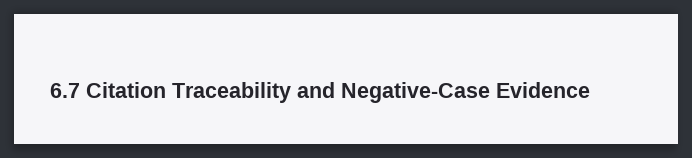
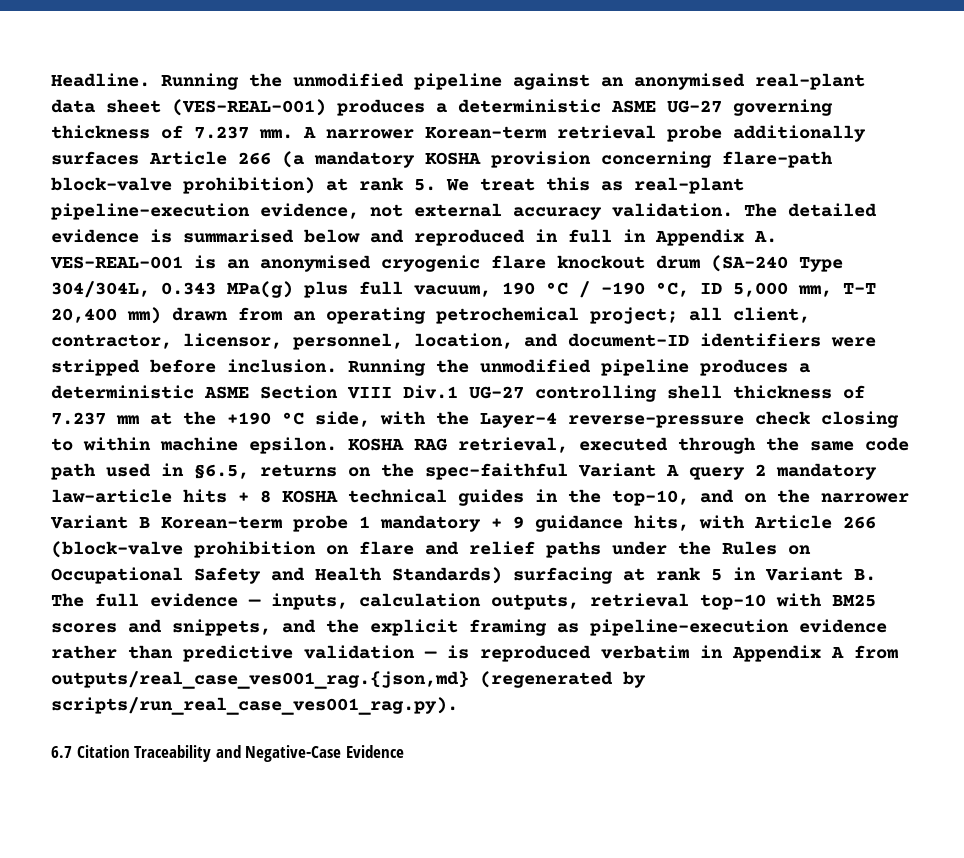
(50, 90) none -> [51,73,865,90] [51,99,833,116] [51,125,866,142] [51,151,833,168] [51,177,744,194] [51,203,877,220] [51,229,777,246] [50,255,843,272] [51,281,876,298] [51,307,810,324] [51,333,876,350] [51,359,810,376] [51,385,865,402] [51,411,899,428] [51,437,909,454] [51,463,877,480] [51,489,909,506] [50,515,876,532] [51,541,811,558] [51,567,876,584] [51,593,876,610] [51,619,887,636] [51,645,898,662] [51,671,646,689] [51,697,458,715] Headline. Running the unmodified pipeline against an anonymised real-plant data sheet (VES-REAL-001) produces a deterministic ASME UG-27 governing thickness of 7.237 mm. A narrower Korean-term retrieval probe additionally surfaces Article 266 (a mandatory KOSHA provision concerning flare-path block-valve prohibition) at rank 5. We treat this as real-plant pipeline-execution evidence, not external accuracy validation. The detailed evidence is summarised below and reproduced in full in Appendix A. VES-REAL-001 is an anonymised cryogenic flare knockout drum (SA-240 Type 304/304L, 0.343 MPa(g) plus full vacuum, 190 °C / -190 °C, ID 5,000 mm, T-T 20,400 mm) drawn from an operating petrochemical project; all client, contractor, licensor, personnel, location, and document-ID identifiers were stripped before inclusion. Running the unmodified pipeline produces a deterministic ASME Section VIII Div.1 UG-27 controlling shell thickness of 7.237 mm at the +190 °C side, with the Layer-4 reverse-pressure check closing to within machine epsilon. KOSHA RAG retrieval, executed through the same code path used in §6.5, returns on the spec-faithful Variant A query 2 mandatory law-article hits + 8 KOSHA technical guides in the top-10, and on the narrower Variant B Korean-term probe 1 mandatory + 9 guidance hits, with Article 266 (block-valve prohibition on flare and relief paths under the Rules on Occupational Safety and Health Standards) surfacing at rank 5 in Variant B. The full evidence — inputs, calculation outputs, retrieval top-10 with BM25 scores and snippets, and the explicit framing as pipeline-execution evidence rather than predictive validation — is reproduced verbatim in Appendix A from outputs/real_case_ves001_rag.{json,md} (regenerated by scripts/run_real_case_ves001_rag.py). //

